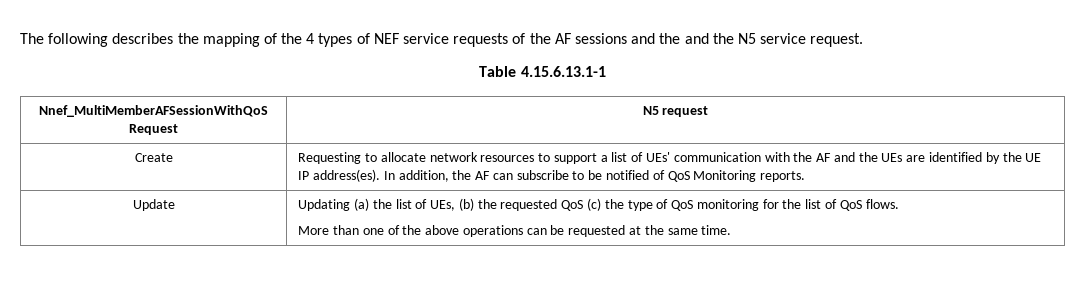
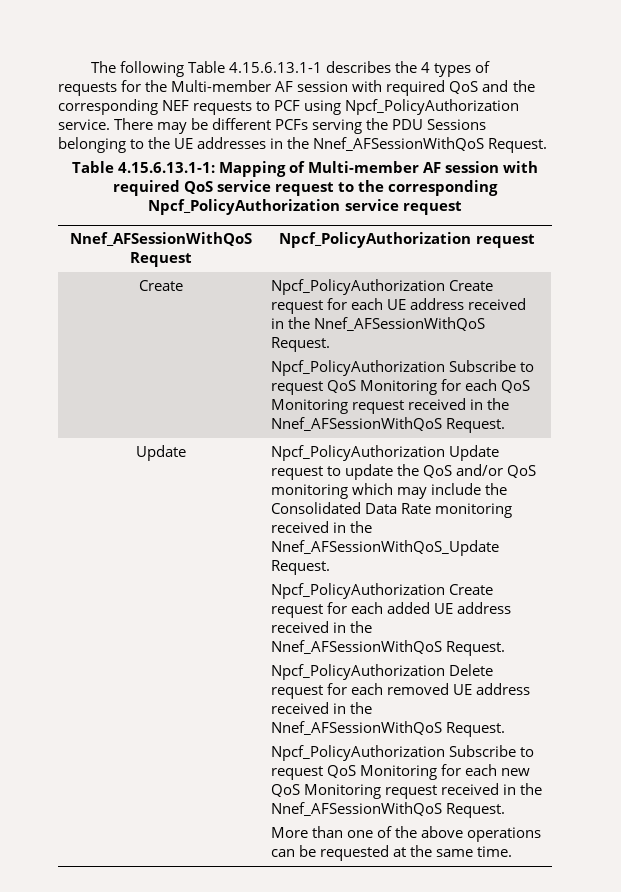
[112,33,864,47] [479,66,606,77] [39,105,268,117] describes the mapping of the 4 types of NEF service requests of the AF sessions and the and the N5 service request. // Table 4.15.6.13.1-1 // Nnef_MultiMemberAFSessionWithQoS -> [188,61,491,77] [58,80,535,96] [58,99,520,115] [58,118,487,134] [58,137,548,153] [71,161,539,177] [112,180,499,196] [148,199,462,215] [69,232,252,246] Table 4.15.6.13.1-1 describes the 4 types of requests for the Multi-member AF session with required QoS and the corresponding NEF requests to PCF using Npcf_PolicyAuthorization service. There may be different PCFs serving the PDU Sessions belonging to the UE addresses in the Nnef_AFSessionWithQoS Request. // Table 4.15.6.13.1-1: Mapping of Multi-member AF session with required QoS service request to the corresponding Npcf_PolicyAuthorization service request // Nnef_AFSessionWithQoS
[642,106,659,115] N5 -> [279,232,472,248] Npcf_PolicyAuthorization
[298,152,1042,164] [298,169,806,182] [132,199,175,211] [298,198,899,211] Requesting to allocate network resources to support a list of UEs' communication with the AF and the UEs are identified by the UE IP address(es). In addition, the AF can subscribe to be notified of QoS Monitoring reports. // Update | Updating (a) the list of UEs, (b) the requested QoS (c) the type of QoS monitoring for the list of QoS flows. -> [270,279,493,295] [270,298,527,314] [270,317,486,331] [270,337,330,352] [270,360,535,376] [270,379,531,395] [270,398,510,414] [270,417,505,433] [135,445,186,461] [270,445,499,461] [270,464,537,480] [270,483,508,499] [270,502,513,518] [270,521,373,533] [270,540,499,556] [270,560,330,575] [270,583,493,599] [270,602,512,618] [270,621,373,633] [270,640,505,656] [270,664,493,680] [270,683,531,699] [270,702,373,714] [270,721,505,737] [270,745,535,761] [270,764,531,780] [270,783,543,799] [270,802,505,818] Npcf_PolicyAuthorization Create request for each UE address received in the Nnef_AFSessionWithQoS Request. // Npcf_PolicyAuthorization Subscribe to request QoS Monitoring for each QoS Monitoring request received in the Nnef_AFSessionWithQoS Request. // Update | Npcf_PolicyAuthorization Update request to update the QoS and/or QoS monitoring which may include the Consolidated Data Rate monitoring received in the Nnef_AFSessionWithQoS_Update Request. // Npcf_PolicyAuthorization Create request for each added UE address received in the Nnef_AFSessionWithQoS Request. // Npcf_PolicyAuthorization Delete request for each removed UE address received in the Nnef_AFSessionWithQoS Request. // Npcf_PolicyAuthorization Subscribe to request QoS Monitoring for each new QoS Monitoring request received in the Nnef_AFSessionWithQoS Request.

